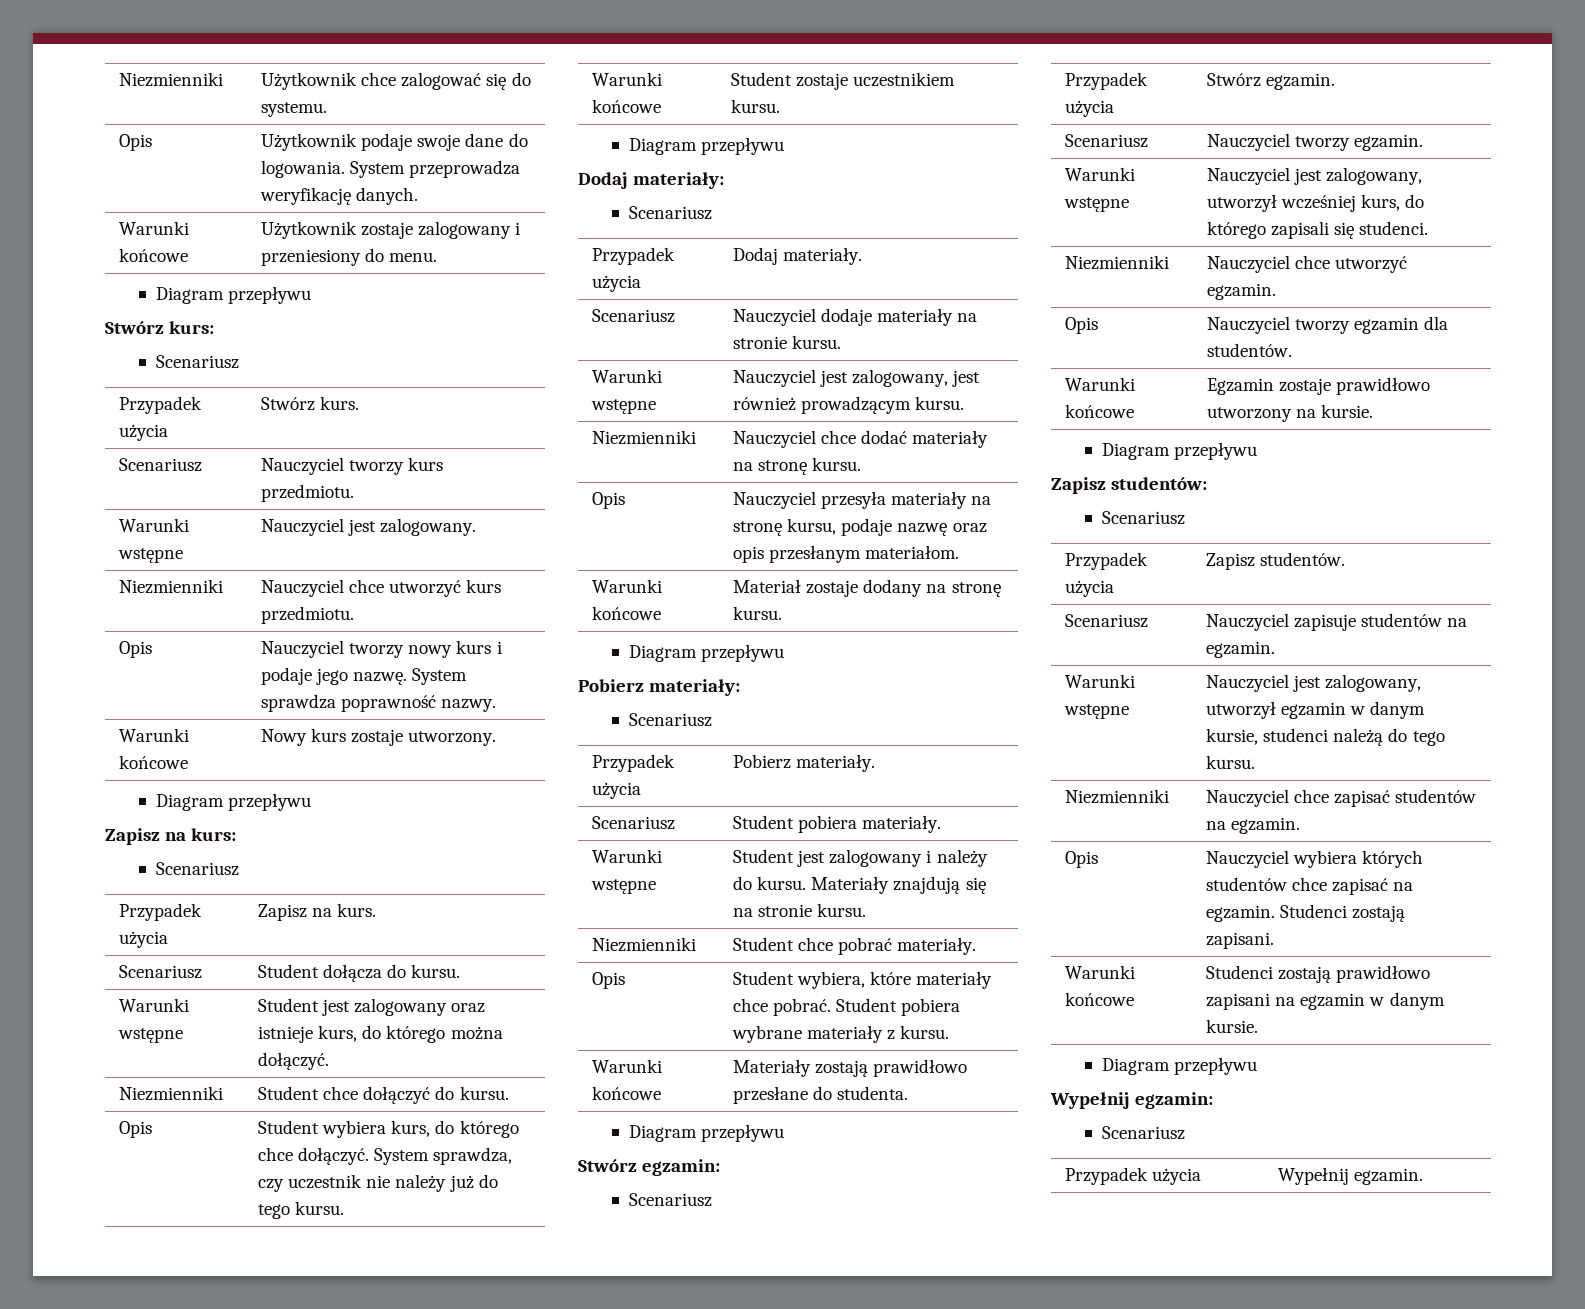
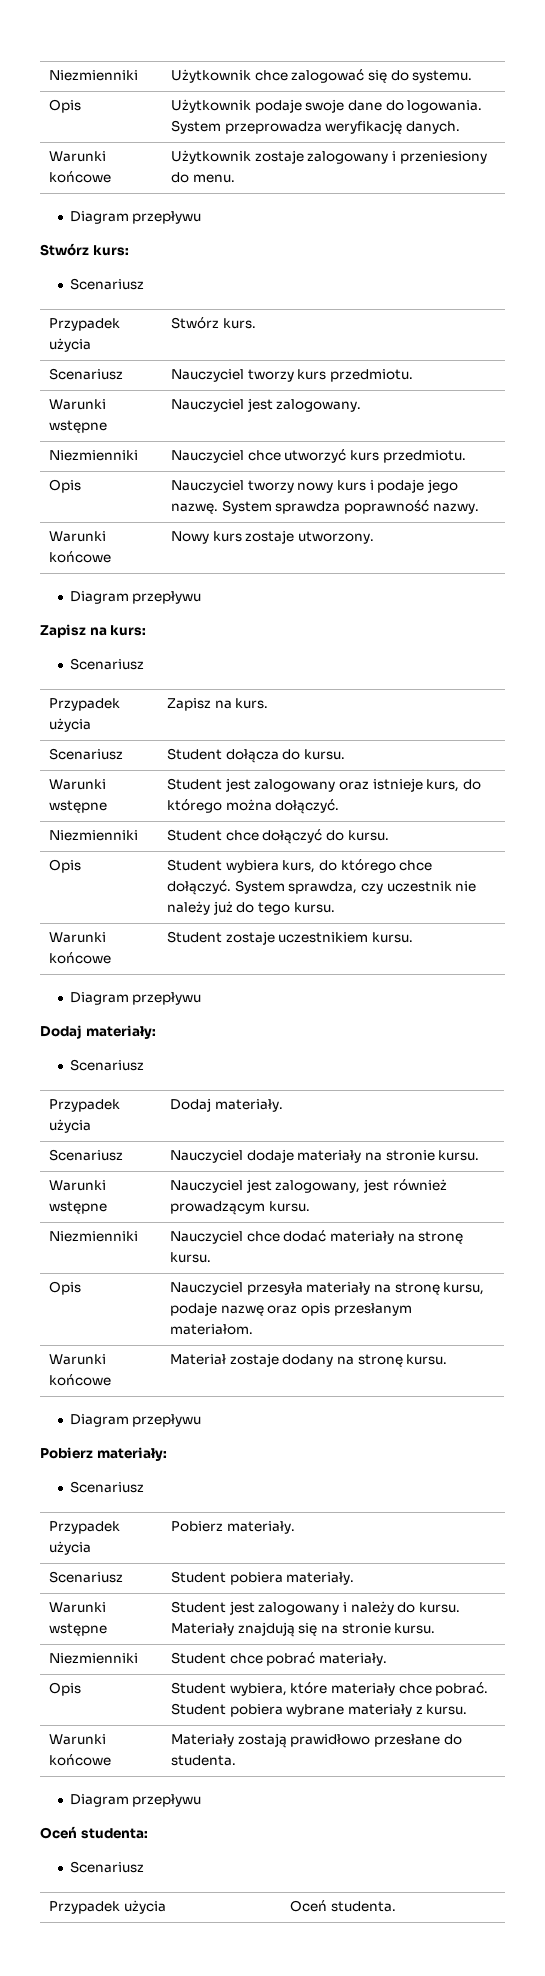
[578,1159,721,1176] [629,1193,713,1207] [1065,72,1149,90] [1065,100,1115,117] [1207,73,1336,90] [1065,134,1149,148] [1207,133,1424,151] [1065,167,1136,181] [1064,197,1130,212] [1207,167,1423,185] [1207,194,1425,212] [1207,221,1429,239] [1065,255,1170,270] [1207,255,1408,273] [1207,283,1277,300] [1065,317,1099,334] [1207,316,1449,334] [1207,343,1293,357] [1065,377,1136,391] [1065,404,1135,418] [1207,377,1431,395] [1207,404,1374,422] [1102,442,1258,460] [1051,477,1208,494] [1102,511,1186,525] [1065,552,1149,570] [1065,580,1115,597] [1206,552,1346,570] [1065,614,1149,628] [1206,613,1468,631] [1206,641,1276,658] [1065,674,1136,688] [1064,704,1130,719] [1206,674,1422,692] [1206,701,1426,719] [1206,728,1445,746] [1206,755,1256,769] [1065,789,1170,804] [1206,789,1477,807] [1206,817,1301,834] [1065,851,1099,868] [1206,850,1424,868] [1206,877,1414,895] [1206,904,1406,922] [1206,932,1275,949] [1065,965,1136,979] [1065,992,1135,1006] [1206,965,1431,983] [1206,992,1445,1010] [1206,1019,1259,1033] [1102,1057,1258,1075] [1050,1092,1214,1109] [1102,1126,1186,1140] [1065,1167,1202,1185] [1278,1167,1424,1185] Stwórz egzamin: // Scenariusz // Przypadek użycia | Stwórz egzamin. // Scenariusz | Nauczyciel tworzy egzamin. // Warunki wstępne | Nauczyciel jest zalogowany, utworzył wcześniej kurs, do którego zapisali się studenci. // Niezmienniki | Nauczyciel chce utworzyć egzamin. // Opis | Nauczyciel tworzy egzamin dla studentów. // Warunki końcowe | Egzamin zostaje prawidłowo utworzony na kursie. // Diagram przepływu // Zapisz studentów: // Scenariusz // Przypadek użycia | Zapisz studentów. // Scenariusz | Nauczyciel zapisuje studentów na egzamin. // Warunki wstępne | Nauczyciel jest zalogowany, utworzył egzamin w danym kursie, studenci należą do tego kursu. // Niezmienniki | Nauczyciel chce zapisać studentów na egzamin. // Opis | Nauczyciel wybiera których studentów chce zapisać na egzamin. Studenci zostają zapisani. // Warunki końcowe | Studenci zostają prawidłowo zapisani na egzamin w danym kursie. // Diagram przepływu // Wypełnij egzamin: // Scenariusz // Przypadek użycia | Wypełnij egzamin. -> [40,1826,148,1839] [69,1861,144,1873] [48,1900,166,1914] [289,1900,396,1912] Oceń studenta: // Scenariusz // Przypadek użycia | Oceń studenta.

